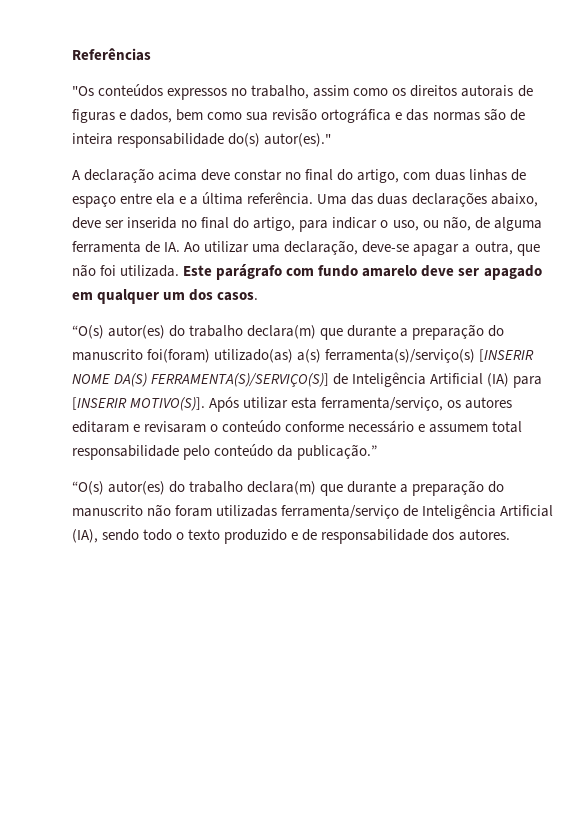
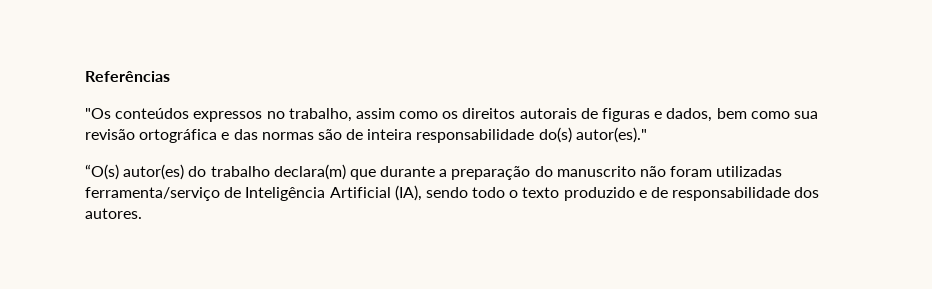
[72,168,526,183] [72,192,538,208] [72,216,542,232] [72,240,540,256] [72,264,542,280] [72,289,259,304] [72,324,505,340] [72,349,535,363] [72,372,543,388] [72,396,513,412] [72,420,523,433] [72,444,378,460] // A declaração acima deve constar no final do artigo, com duas linhas de espaço entre ela e a última referência. Uma das duas declarações abaixo, deve ser inserida no final do artigo, para indicar o uso, ou não, de alguma ferramenta de IA. Ao utilizar uma declaração, deve-se apagar a outra, que não foi utilizada. Este parágrafo com fundo amarelo deve ser apagado em qualquer um dos casos. // “O(s) autor(es) do trabalho declara(m) que durante a preparação do manuscrito foi(foram) utilizado(as) a(s) ferramenta(s)/serviço(s) [INSERIR NOME DA(S) FERRAMENTA(S)/SERVIÇO(S)] de Inteligência Artificial (IA) para [INSERIR MOTIVO(S)]. Após utilizar esta ferramenta/serviço, os autores editaram e revisaram o conteúdo conforme necessário e assumem total responsabilidade pelo conteúdo da publicação.” -> (647, 135) none

